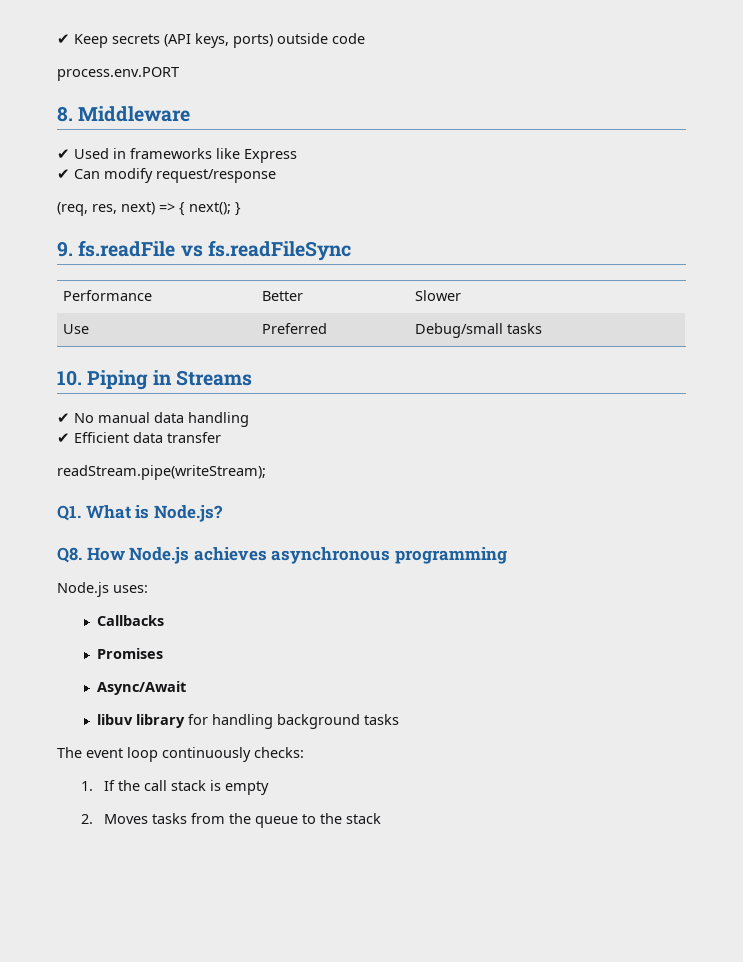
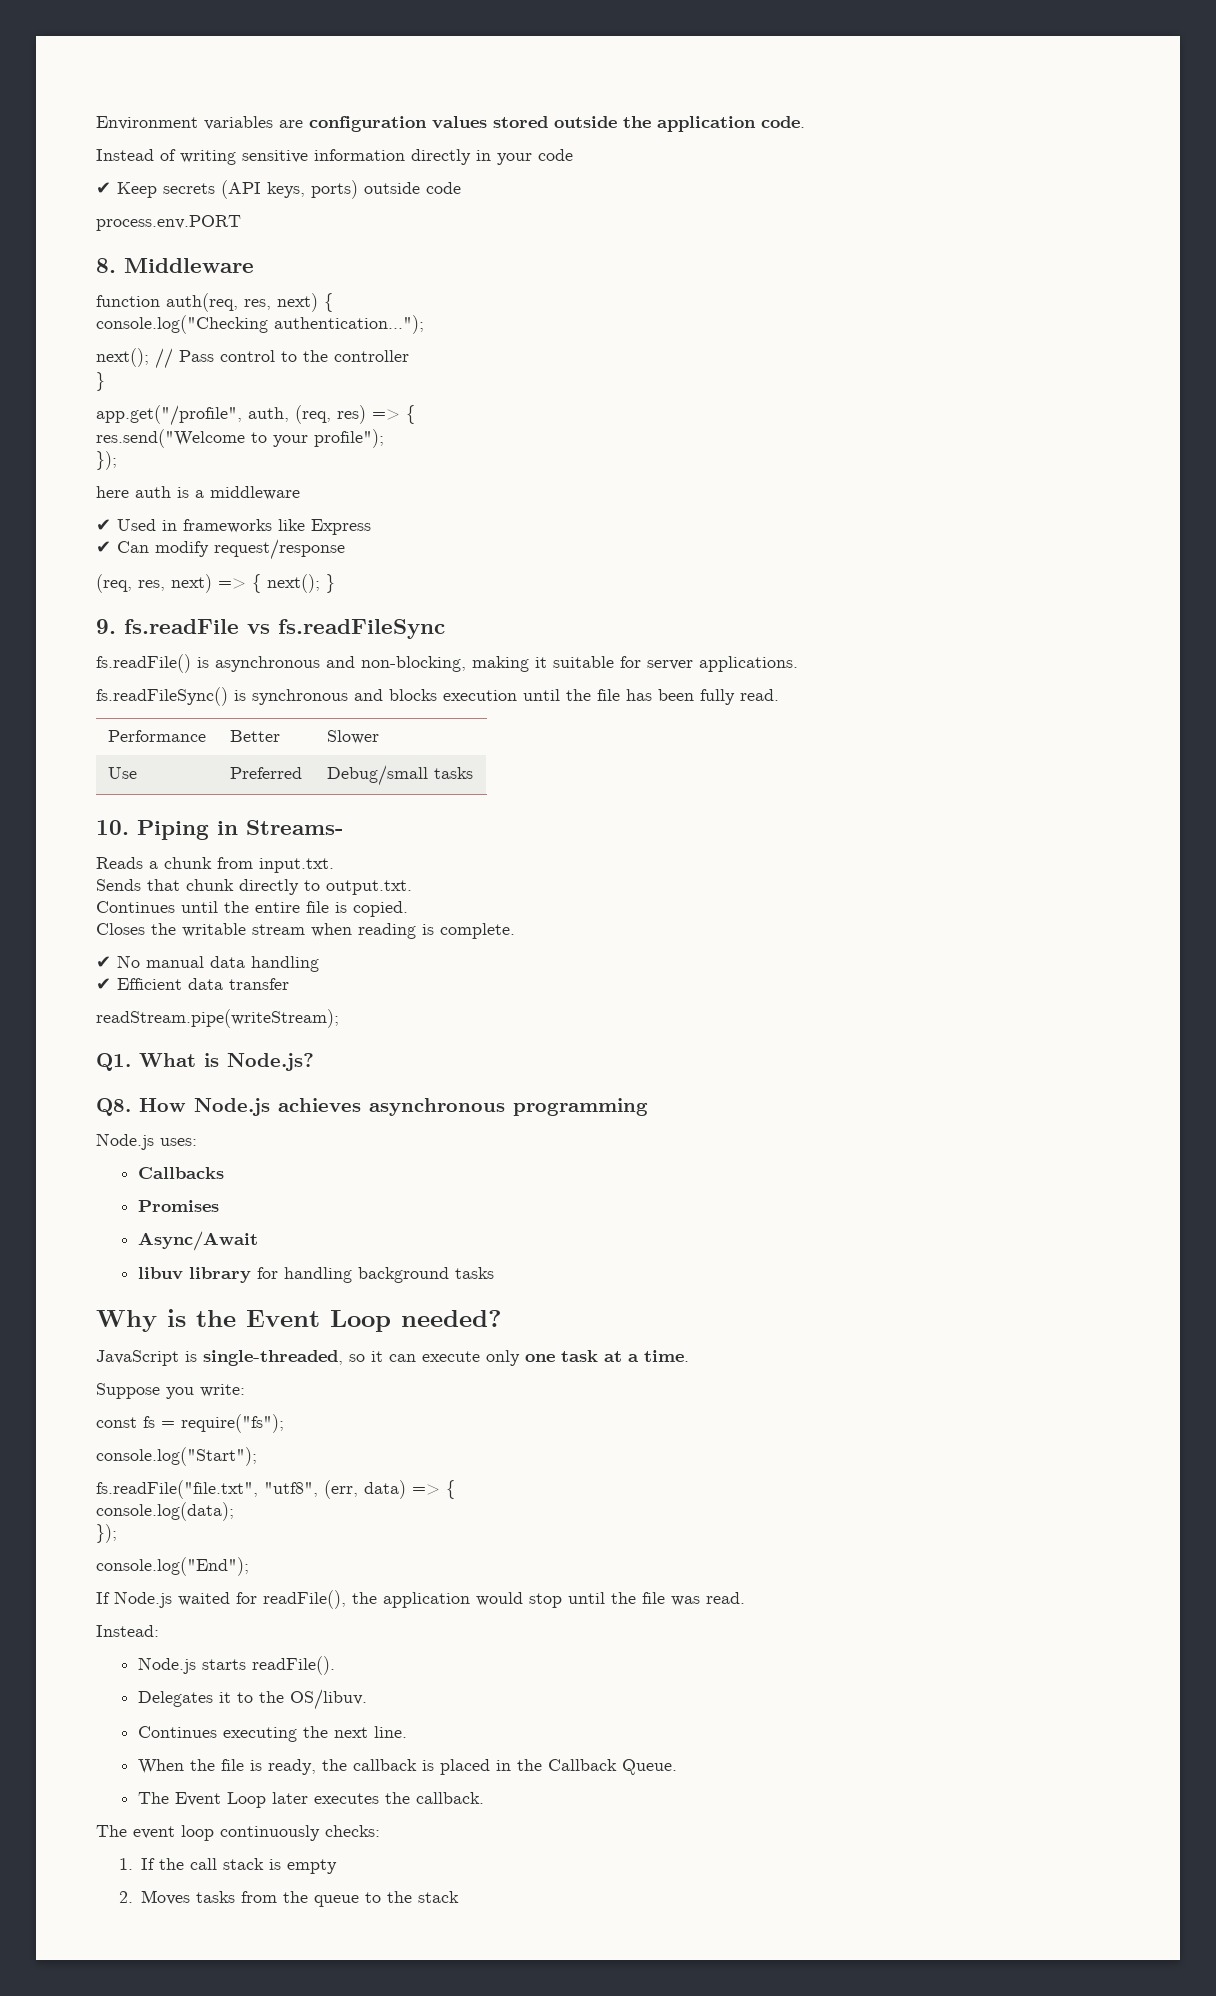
(57, 39) none -> [96,116,805,132] [96,149,573,165] Environment variables are configuration values stored outside the application code. // Instead of writing sensitive information directly in your code //
(191, 114) none -> [96,293,333,312] [96,315,424,334] [96,348,409,369] [96,372,105,391] [96,405,415,426] [96,429,384,448] [96,451,117,470] [96,486,300,500] // function auth(req, res, next) { // console.log("Checking authentication..."); // next(); // Pass control to the controller // } // app.get("/profile", auth, (req, res) => { // res.send("Welcome to your profile"); // }); // here auth is a middleware
(351, 250) none -> [96,654,798,673] [96,687,779,706] // fs.readFile() is asynchronous and non-blocking, making it suitable for server applications. // fs.readFileSync() is synchronous and blocks execution until the file has been fully read.
[175,370,252,386] Streams -> [246,820,343,835] [96,857,334,873] [96,879,412,895] [96,901,408,917] [96,923,515,939] Streams- // Reads a chunk from input.txt. // Sends that chunk directly to output.txt. // Continues until the entire file is copied. // Closes the writable stream when reading is complete.
(399, 719) none -> [96,1309,502,1332] [96,1350,689,1366] [96,1383,245,1399] [96,1414,284,1433] [96,1447,257,1466] [96,1480,455,1499] [96,1502,234,1521] [96,1524,117,1543] [96,1557,249,1576] [96,1590,745,1609] [96,1625,159,1637] [137,1656,335,1675] [137,1689,367,1710] [137,1726,407,1742] [137,1759,677,1775] [137,1792,484,1808] // Why is the Event Loop needed? // JavaScript is single-threaded, so it can execute only one task at a time. // Suppose you write: // const fs = require("fs"); // console.log("Start"); // fs.readFile("file.txt", "utf8", (err, data) => { // console.log(data); // }); // console.log("End"); // If Node.js waited for readFile(), the application would stop until the file was read. // Instead: // Node.js starts readFile(). // Delegates it to the OS/libuv. // Continues executing the next line. // When the file is ready, the callback is placed in the Callback Queue. // The Event Loop later executes the callback.

